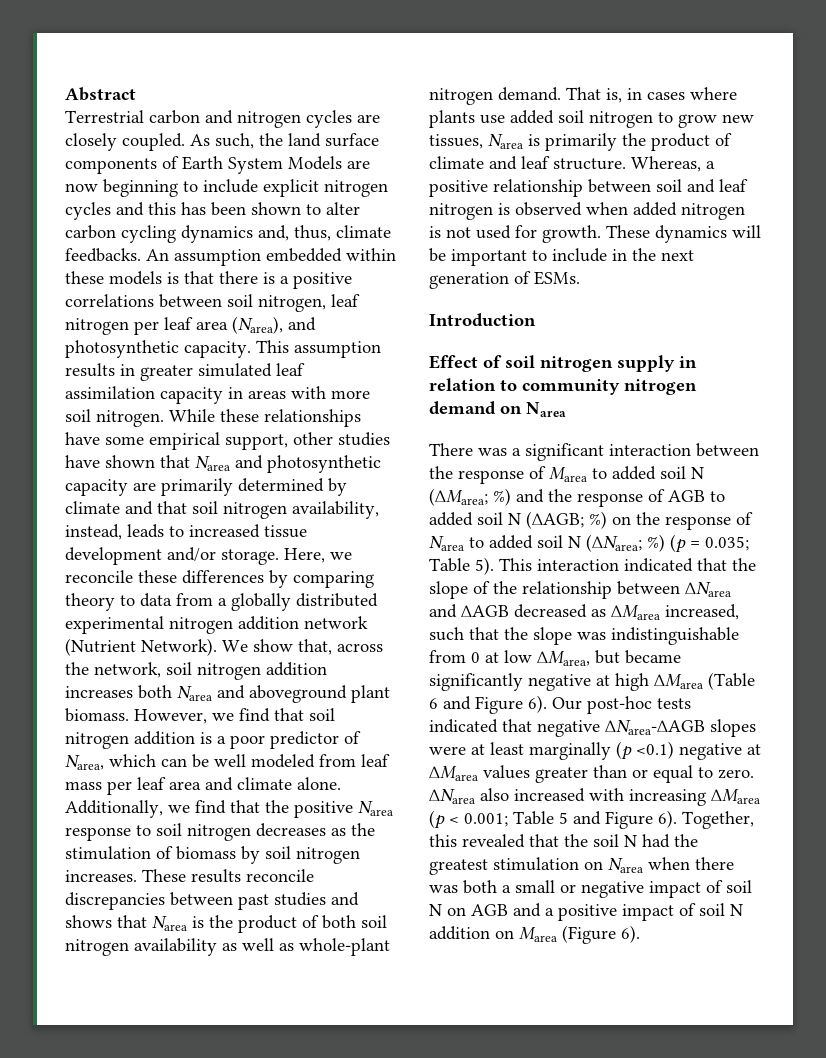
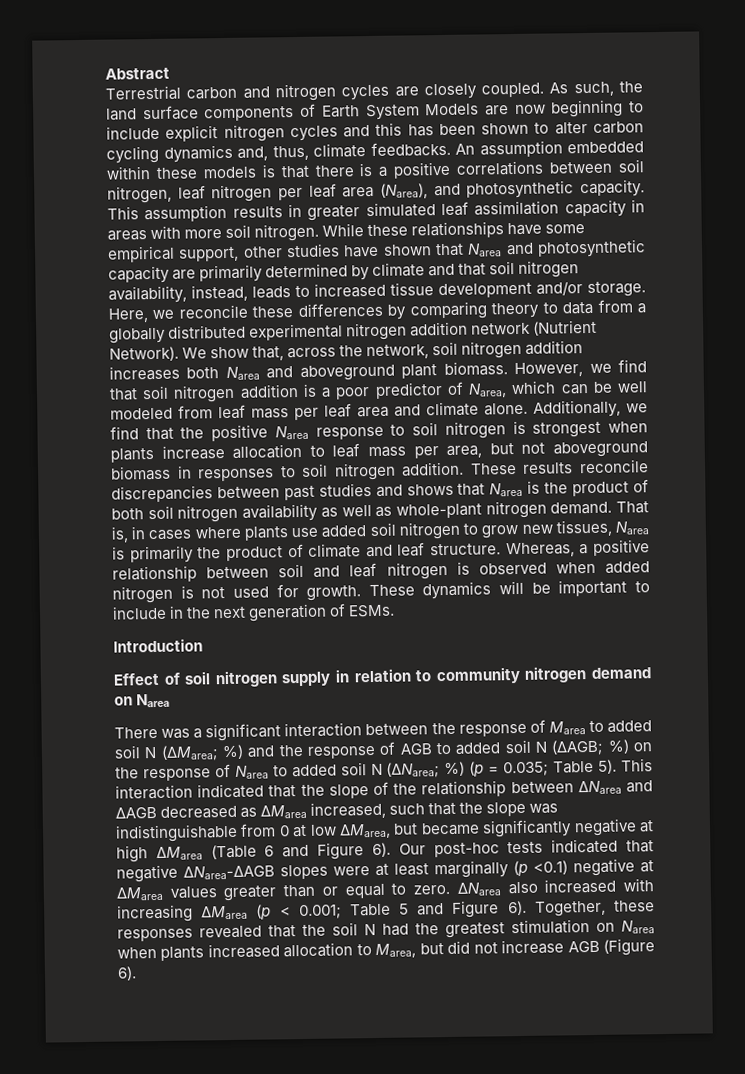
[256,823,375,837] [65,846,360,864] [65,870,137,882] decreases as the stimulation of biomass by soil nitrogen increases. -> [512,420,649,438] [110,441,649,463] [111,461,465,482] is strongest when plants increase allocation to leaf mass per area, but not aboveground biomass in responses to soil nitrogen addition.
[429,834,457,847] this -> [614,900,655,912] [117,928,193,942] these responses
[695,857,734,870] [429,880,752,898] [429,903,743,921] [429,926,557,942] there was both a small or negative impact of soil N on AGB and a positive impact of soil N addition on Marea -> [160,939,600,961] plants increased allocation to Marea, but did not increase AGB

